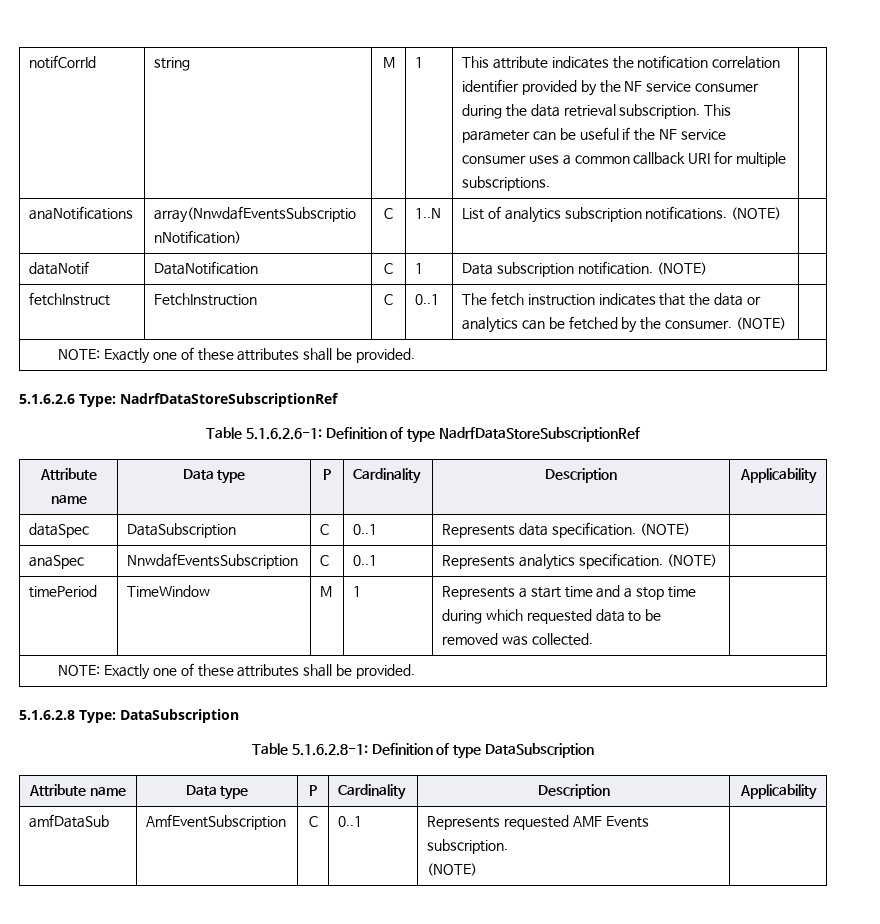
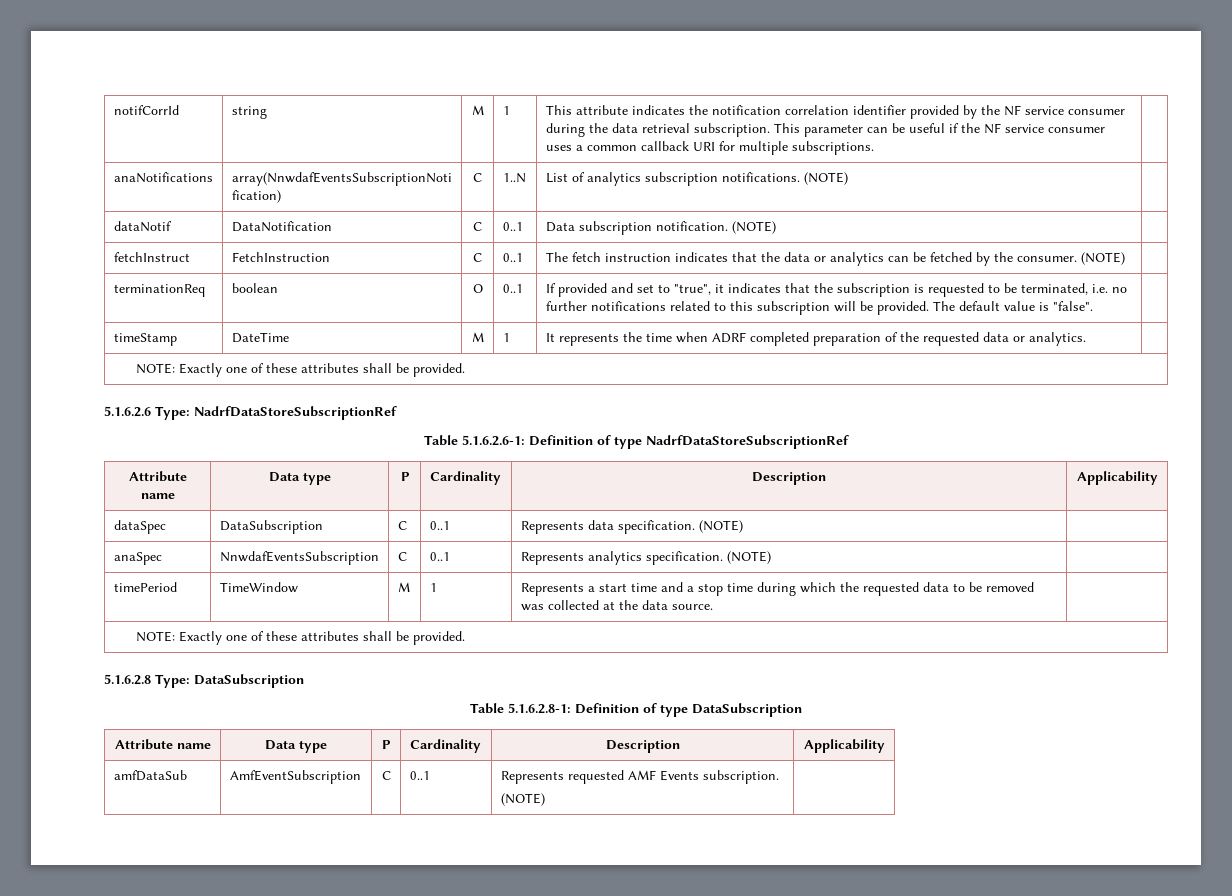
[415,263,424,274] 1 -> [502,222,523,231] 0..1
(786, 323) none -> [113,284,205,297] [231,283,278,293] [472,284,483,293] [502,284,523,293] [545,283,1127,297] [545,301,1093,315] [113,333,177,346] [231,332,289,343] [471,332,484,342] [502,333,510,342] [545,332,1086,346] // terminationReq | boolean | O | 0..1 | If provided and set to "true", it indicates that the subscription is requested to be terminated, i.e. no further notifications related to this subscription will be provided. The default value is "false". | // timeStamp | DateTime | M | 1 | It represents the time when ADRF completed preparation of the requested data or analytics. |
(524, 615) none -> [839,582,859,592] the
[531,633,593,646] collected. -> [547,600,713,610] collected at the data source.

